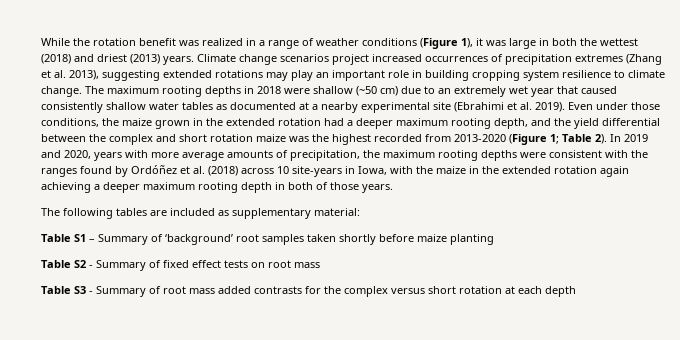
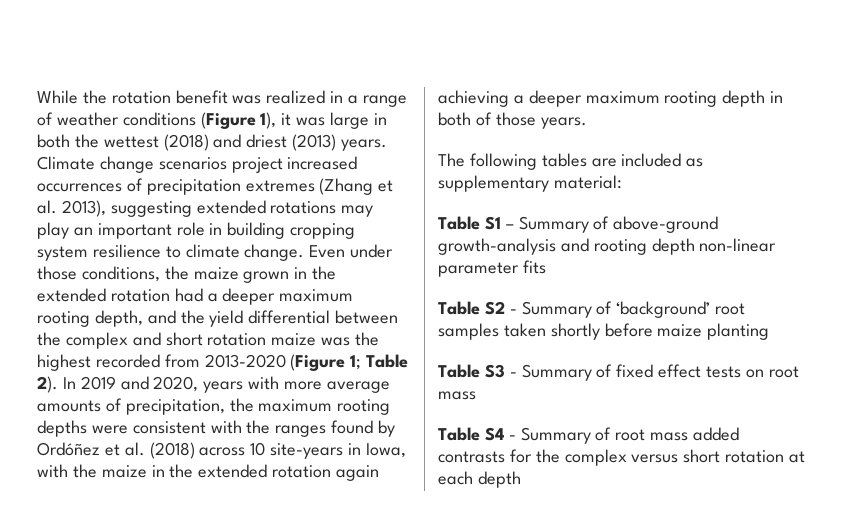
[85,86,617,97] [41,102,565,113] The maximum rooting depths in 2018 were shallow (~50 cm) due to an extremely wet year that caused consistently shallow water tables as documented at a nearby experimental site (Ebrahimi et al. 2019). -> (305, 252) none
(163, 238) none -> [613,216,719,233] [438,238,777,255] [438,260,546,277] [438,301,613,318] above-ground growth-analysis and rooting depth non-linear parameter fits // Table S2 - Summary of
[74,260,86,268] S2 -> [484,364,505,378] S3
[74,286,86,294] S3 -> [484,427,504,441] S4

